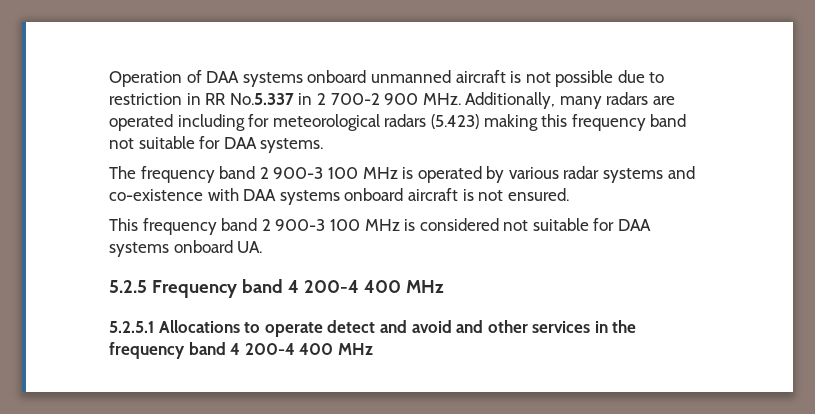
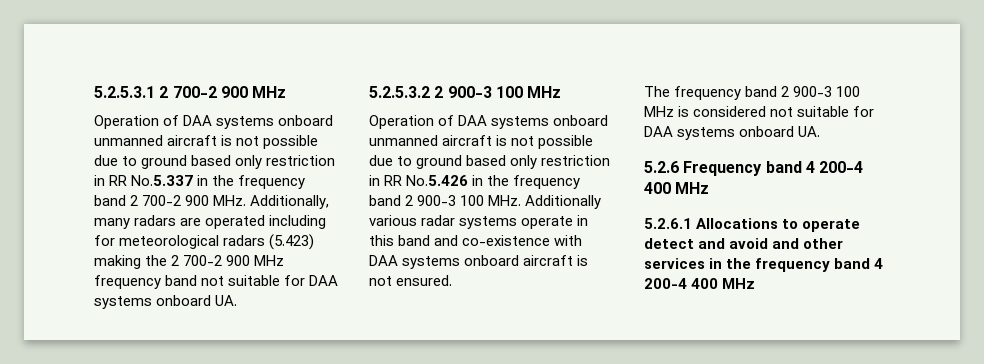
(109, 79) none -> [94,86,287,98] 5.2.5.3.1 2 700-2 900 MHz //
(665, 77) none -> [141,155,263,169] ground based only
(313, 99) none -> [212,175,306,189] [94,195,126,206] the frequency band
[541,114,568,127] this -> [145,255,285,266] the 2 700-2 900 MHz
[260,138,324,153] [109,166,664,183] systems. // The frequency band 2 900-3 100 MHz is operated by various radar systems -> [94,295,238,309] [369,86,562,98] [369,115,609,129] [369,135,594,149] [369,155,611,169] [369,175,581,189] [369,195,602,209] [369,215,589,229] [369,235,431,246] systems onboard UA. // 5.2.5.3.2 2 900-3 100 MHz // Operation of DAA systems onboard unmanned aircraft is not possible due to ground based only restriction in RR No.5.426 in the frequency band 2 900-3 100 MHz. Additionally various radar systems operate in this band
[109,218,138,231] This -> [644,86,670,97] The
[109,280,147,293] 5.2.5 -> [644,161,679,173] 5.2.6
[109,321,154,333] 5.2.5.1 -> [644,218,692,229] 5.2.6.1

